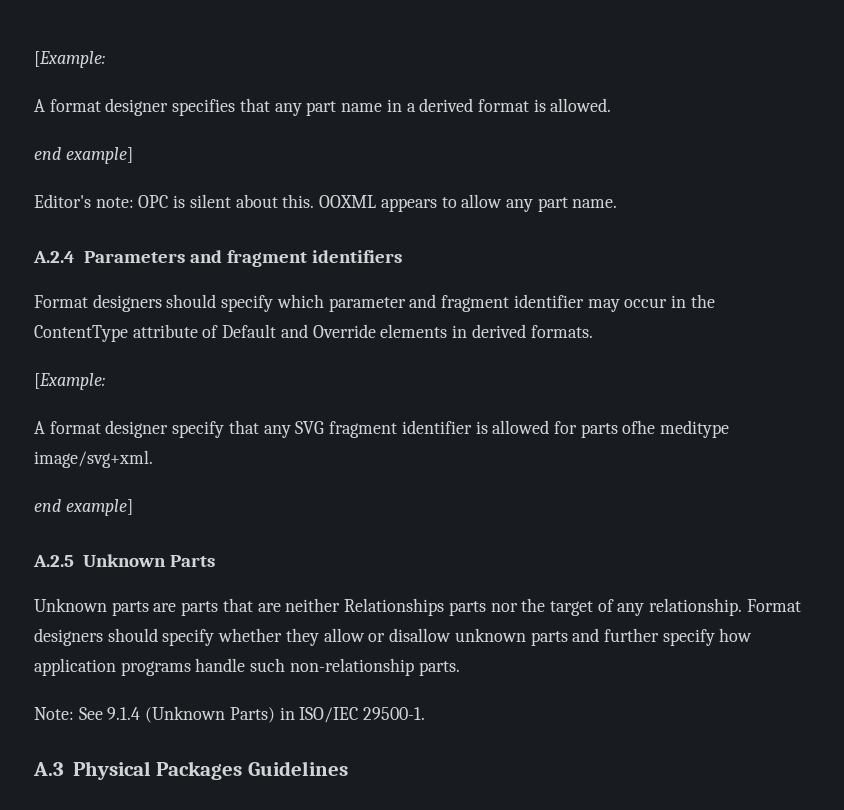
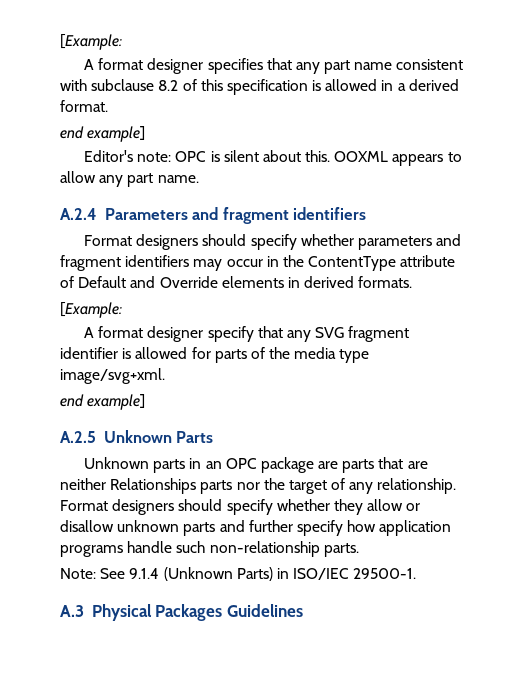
[386,98,612,112] in a derived format is allowed. -> [396,59,464,70] [60,79,459,95] [60,100,108,112] consistent with subclause 8.2 of this specification is allowed in a derived format.
[276,294,584,312] which parameter and fragment identifier -> [300,234,462,250] [60,255,190,271] whether parameters and fragment identifiers
[622,420,730,438] ofhe meditype -> [250,347,370,363] of the media type
(149, 608) none -> [189,457,314,473] in an OPC package

